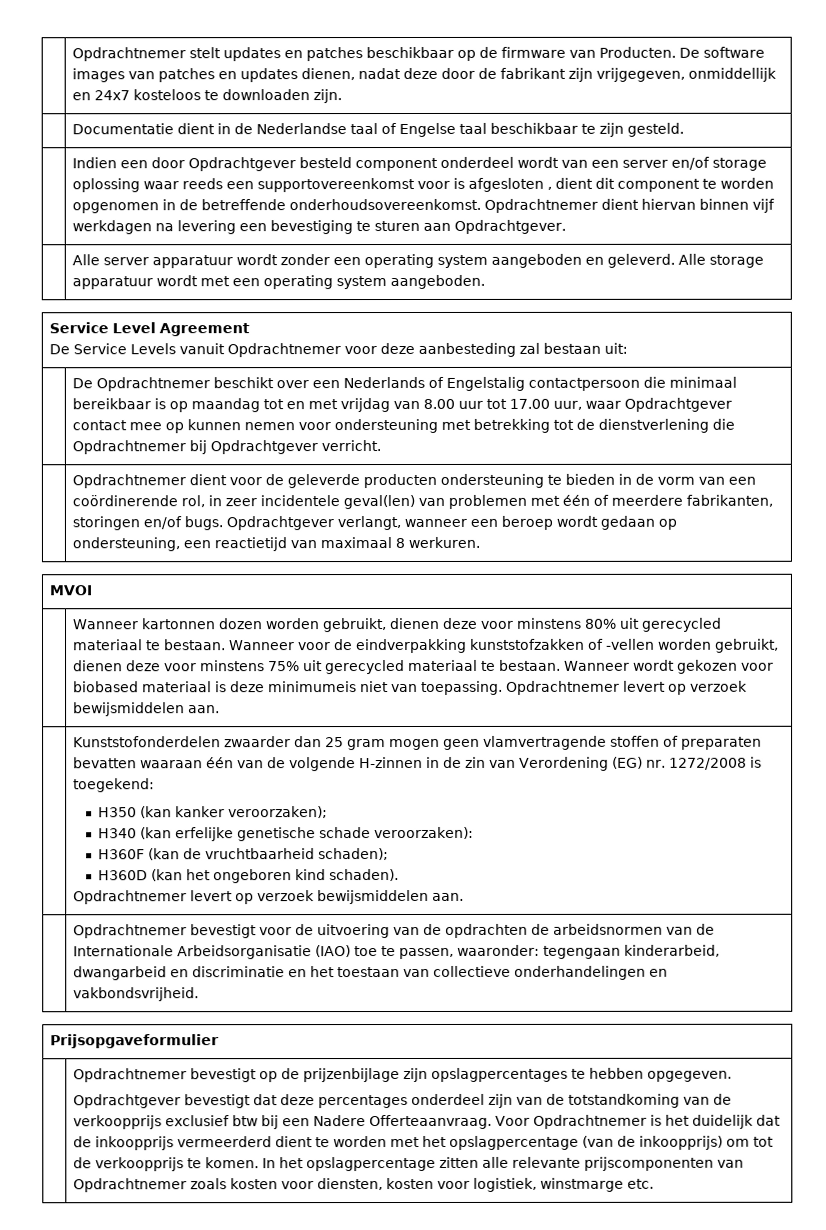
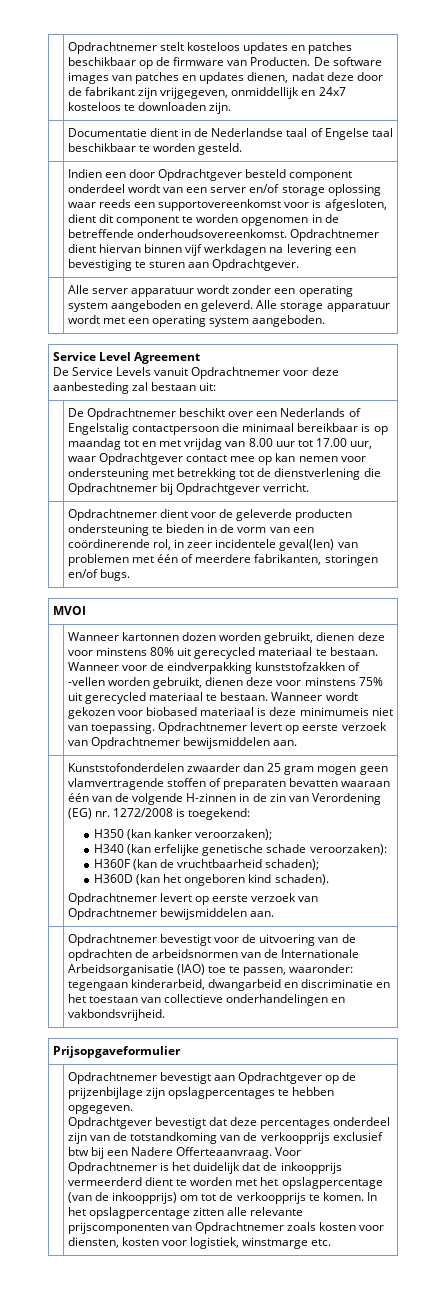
(222, 53) none -> [187,42,241,51] kosteloos
[599,122,625,137] zijn -> [153,143,196,152] worden
[468,177,553,192] afgesloten , -> [324,199,387,211] afgesloten,
[187,419,242,431] kunnen -> [275,453,296,462] kan
[226,515,678,531] [72,536,481,552] Opdrachtgever verlangt, wanneer een beroep wordt gedaan op ondersteuning, een reactietijd van maximaal 8 werkuren. -> (131, 575) none
[690,680,749,692] verzoek -> [302,722,387,731] [67,737,181,749] eerste verzoek van Opdrachtnemer
[257,890,316,902] verzoek -> [212,893,319,902] [67,908,157,920] eerste verzoek van Opdrachtnemer
(258, 1075) none -> [214,1072,323,1084] aan Opdrachtgever

